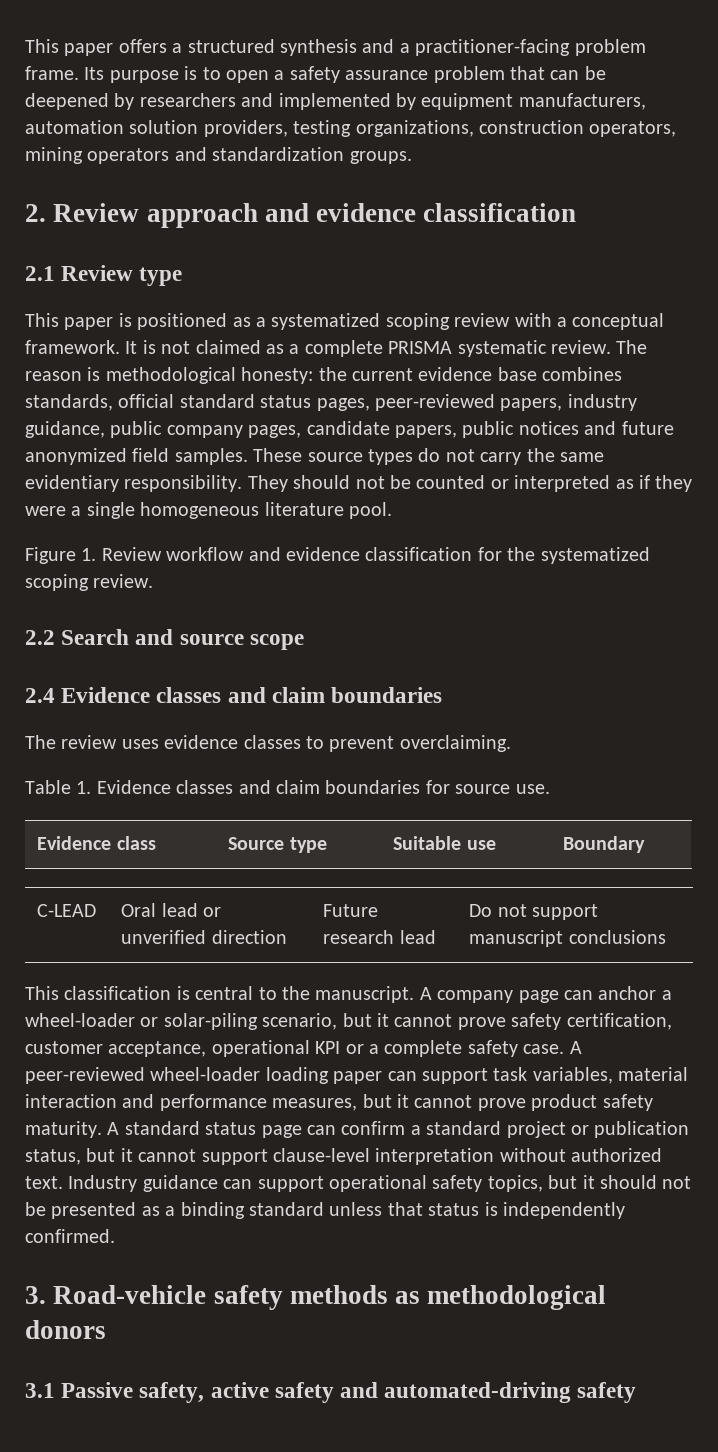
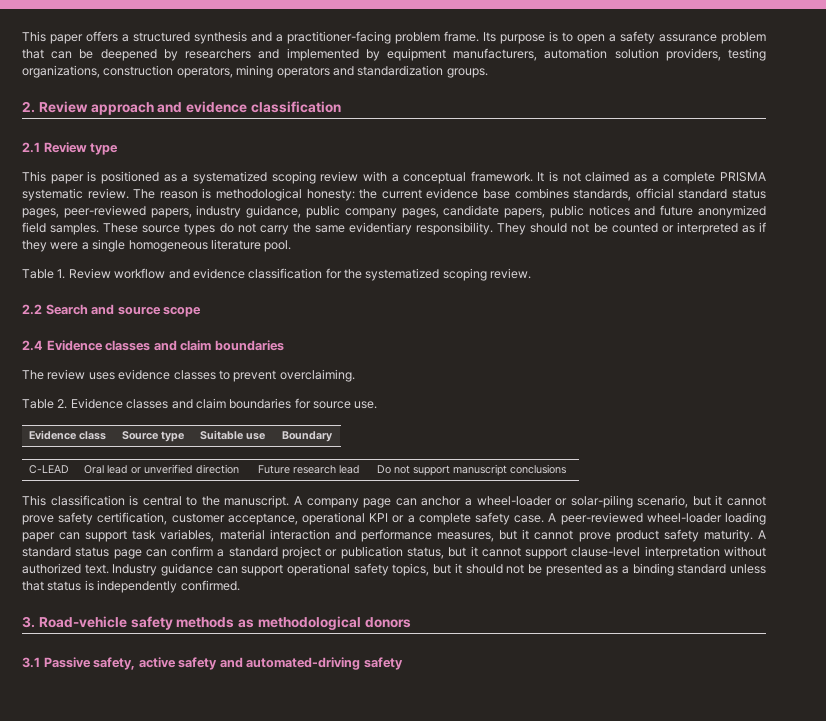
[25,547,76,564] Figure -> [22,269,54,279] Table
[76,781,92,794] 1. -> [57,399,68,409] 2.

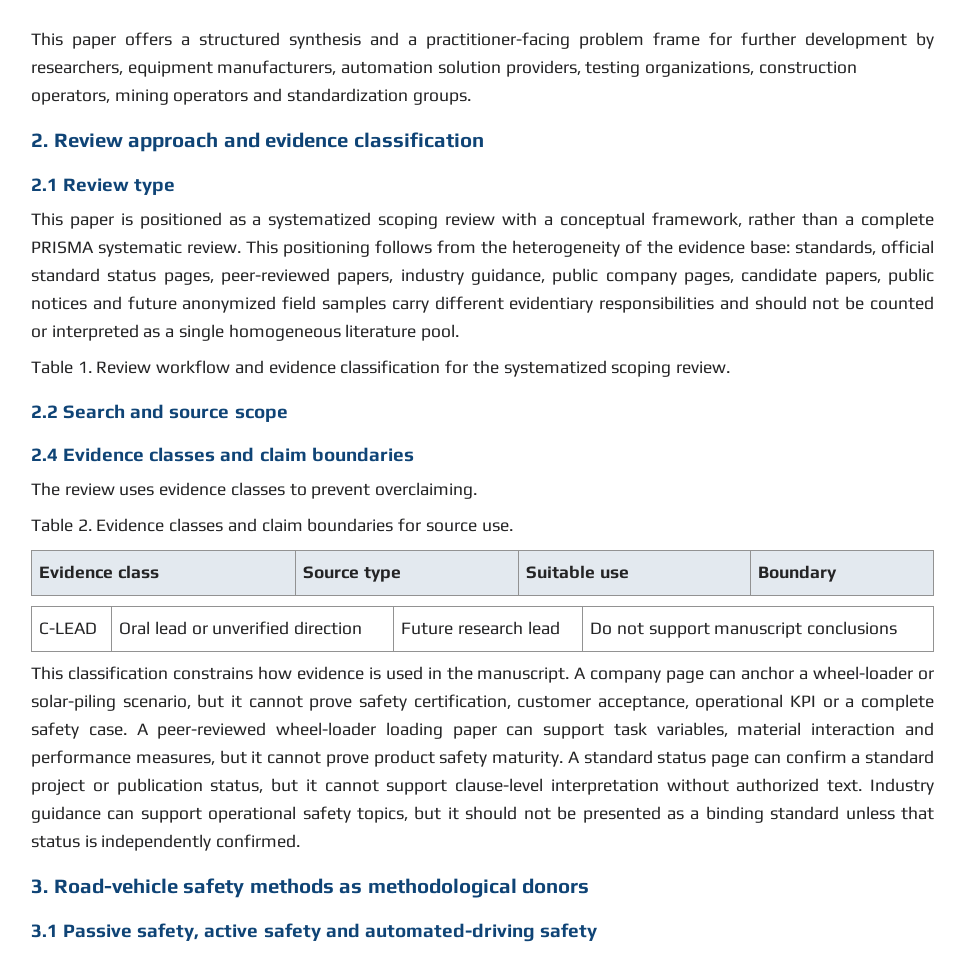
[444,31,766,44] [22,48,380,61] frame. Its purpose is to open a safety assurance problem that can be deepened by researchers and implemented by -> [653,32,934,49] [31,60,123,75] frame for further development by researchers,
[470,171,648,182] framework. It is not claimed as -> [651,212,839,227] framework, rather than
[133,188,569,201] The reason is methodological honesty: the current evidence base combines -> [246,240,790,257] This positioning follows from the heterogeneity of the evidence base:
[50,222,527,235] samples. These source types do not carry the same evidentiary responsibility. They -> [321,296,749,313] samples carry different evidentiary responsibilities and
[759,222,767,232] [22,240,79,252] if they were -> (161, 333) none
[129,495,198,506] is central to -> [172,666,442,680] constrains how evidence is used in

